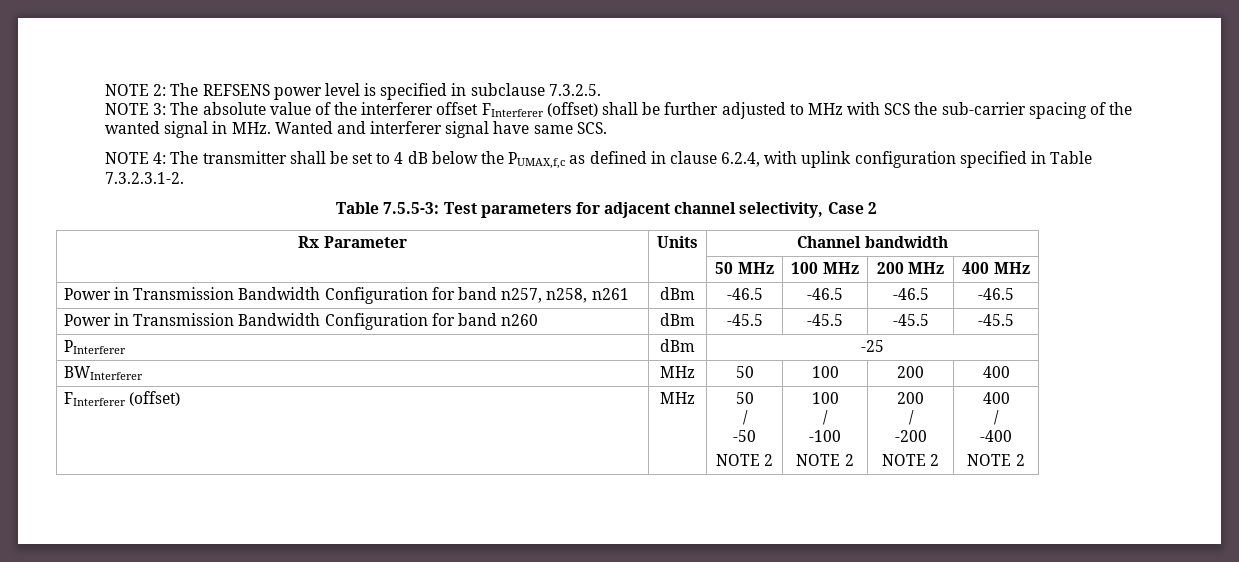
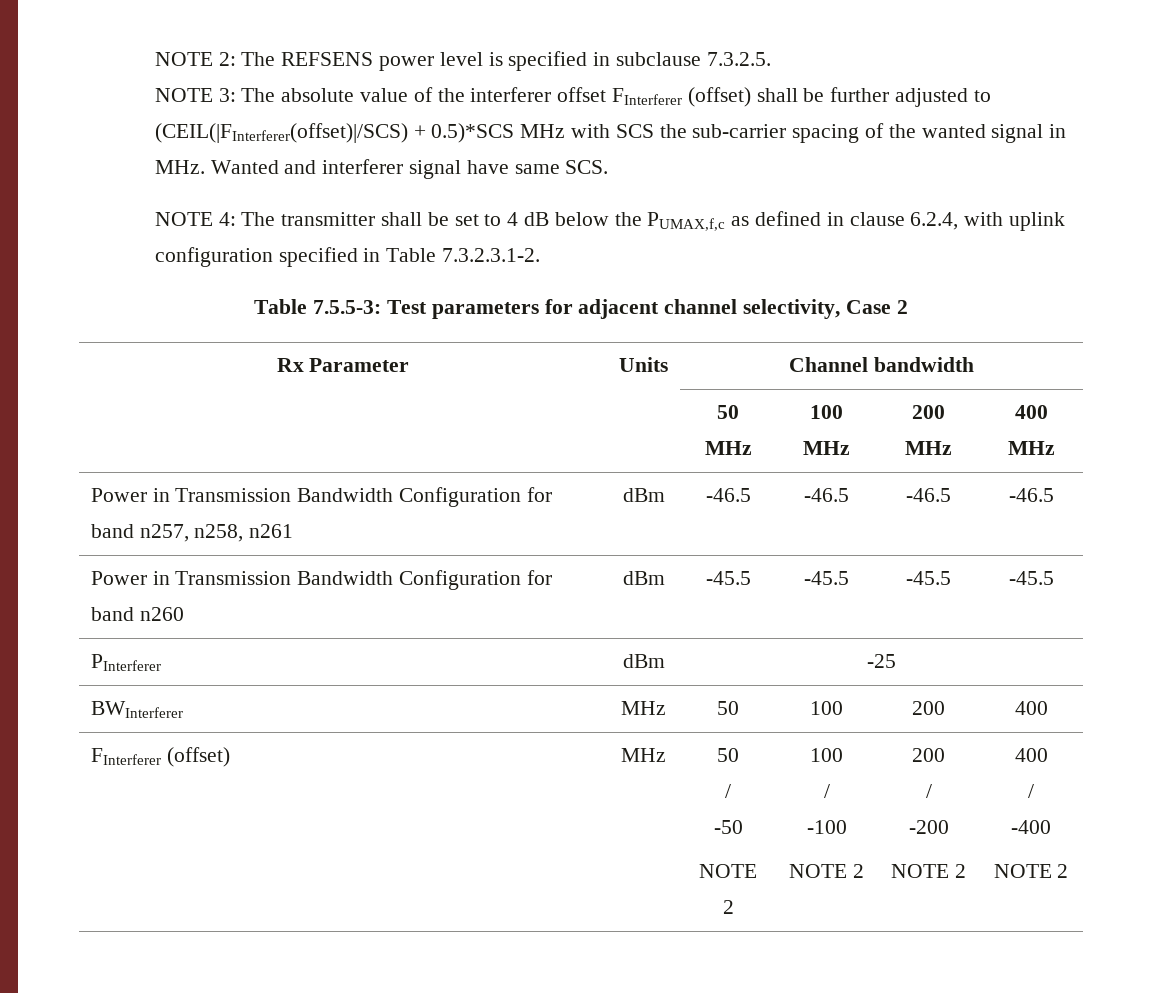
(804, 109) none -> [154,123,515,143] (CEIL(|FInterferer(offset)|/SCS) + 0.5)*SCS

